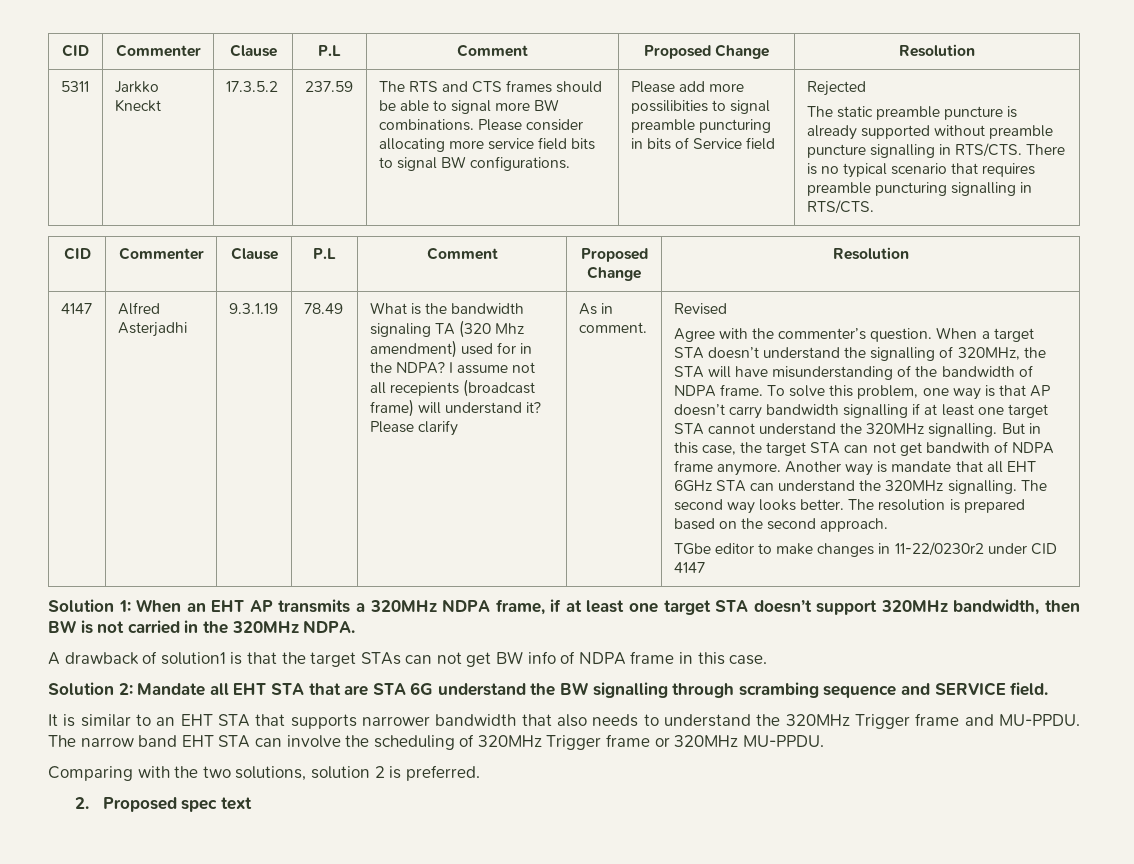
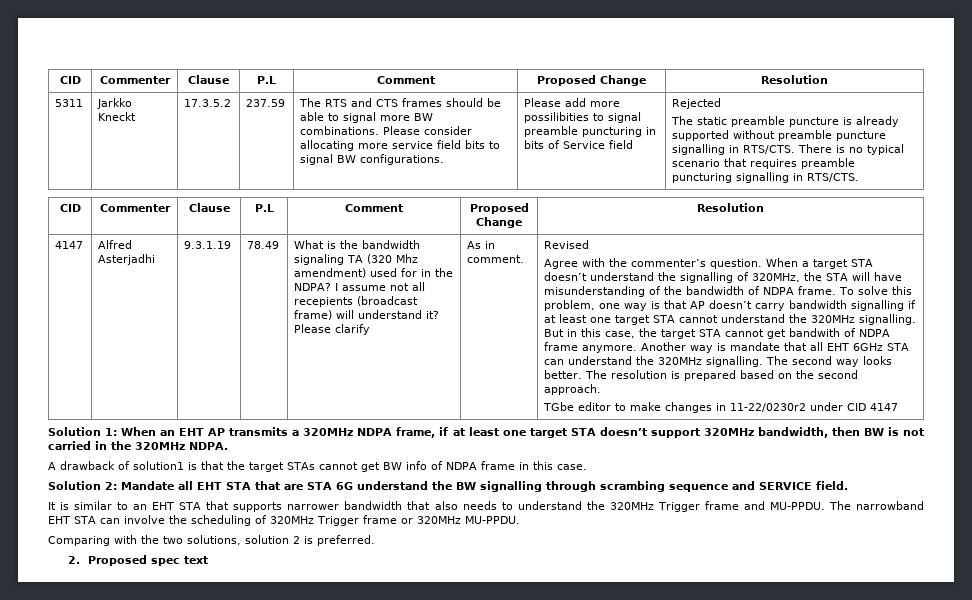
[844,442,896,453] can not -> [725,329,765,337] cannot
[405,652,462,664] can not -> [319,462,358,470] cannot
[80,735,178,747] narrow band -> [855,501,924,510] narrowband

